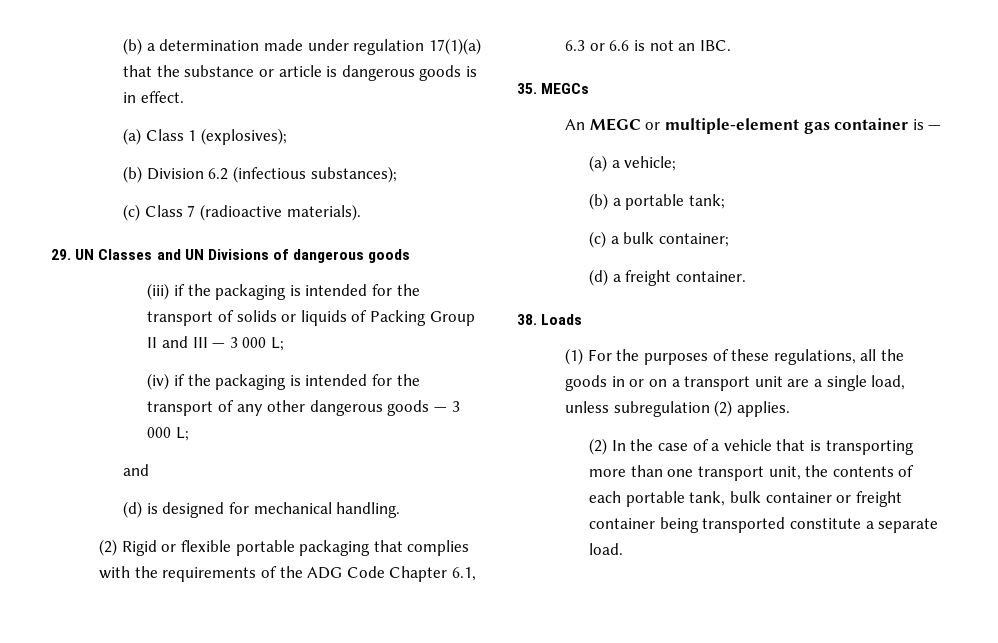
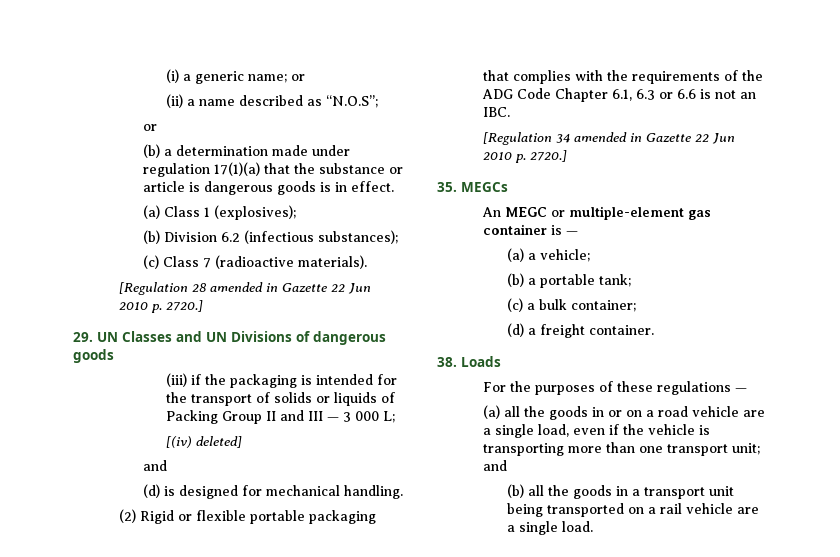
(123, 46) none -> [165,69,305,84] [165,94,378,108] [142,124,157,131] (i) a generic name; or // (ii) a name described as “N.O.S”; // or //
(361, 212) none -> [119,282,372,295] [119,300,204,313] // [Regulation 28 amended in Gazette 22 Jun 2010 p. 2720.]
[147,373,420,390] [147,400,460,416] [147,427,189,441] (iv) if the packaging is intended for the transport of any other dangerous goods — 3 000 L; -> [165,436,242,448] [(iv) deleted]
(731, 45) none -> [483,132,736,145] [483,150,568,163] // [Regulation 34 amended in Gazette 22 Jun 2010 p. 2720.]
[565,348,584,365] (1) -> (501, 361) none
[773,349,856,365] regulations, -> [657,381,748,395] [483,405,501,419] regulations — // (a)
[684,376,783,391] transport unit -> [658,406,740,417] road vehicle
[565,400,790,417] [589,438,806,455] unless subregulation (2) applies. // (2) In the case of a vehicle that -> [573,424,696,435] even if the vehicle
[768,465,915,480] [589,491,902,507] [589,517,939,533] unit, the contents of each portable tank, bulk container or freight container being transported constitute a separate -> [732,443,761,455] [483,460,508,471] [506,484,734,499] [506,503,759,517] [506,521,558,535] unit; and // (b) all the goods in a transport unit being transported on a rail vehicle are a single

